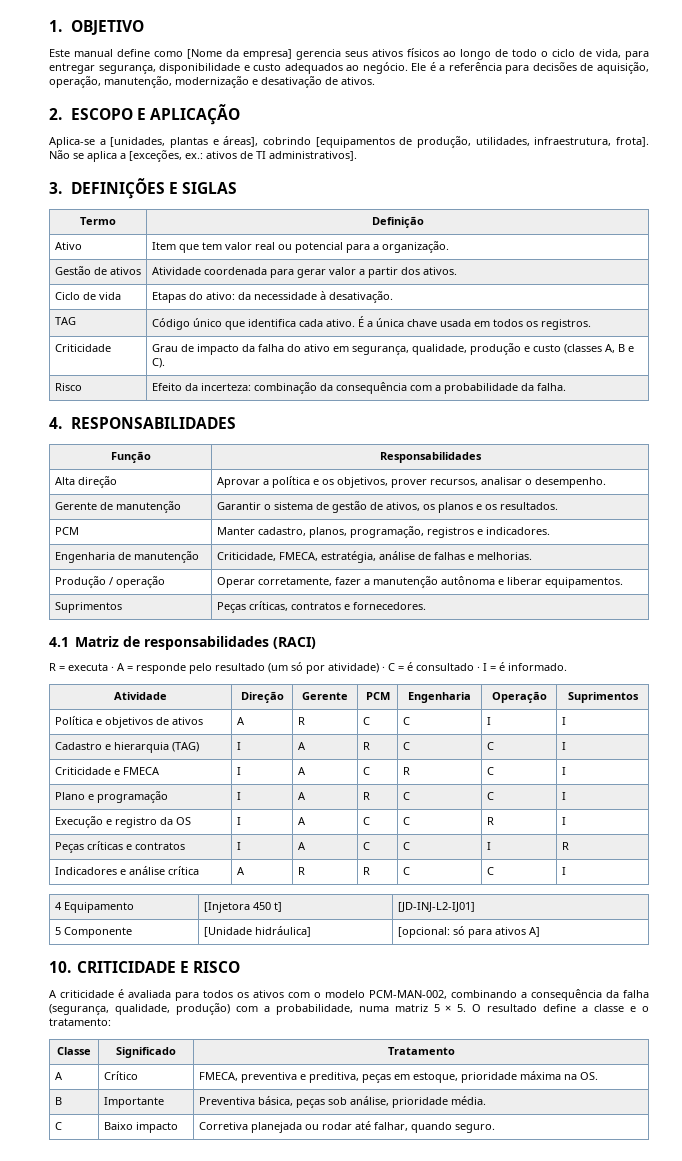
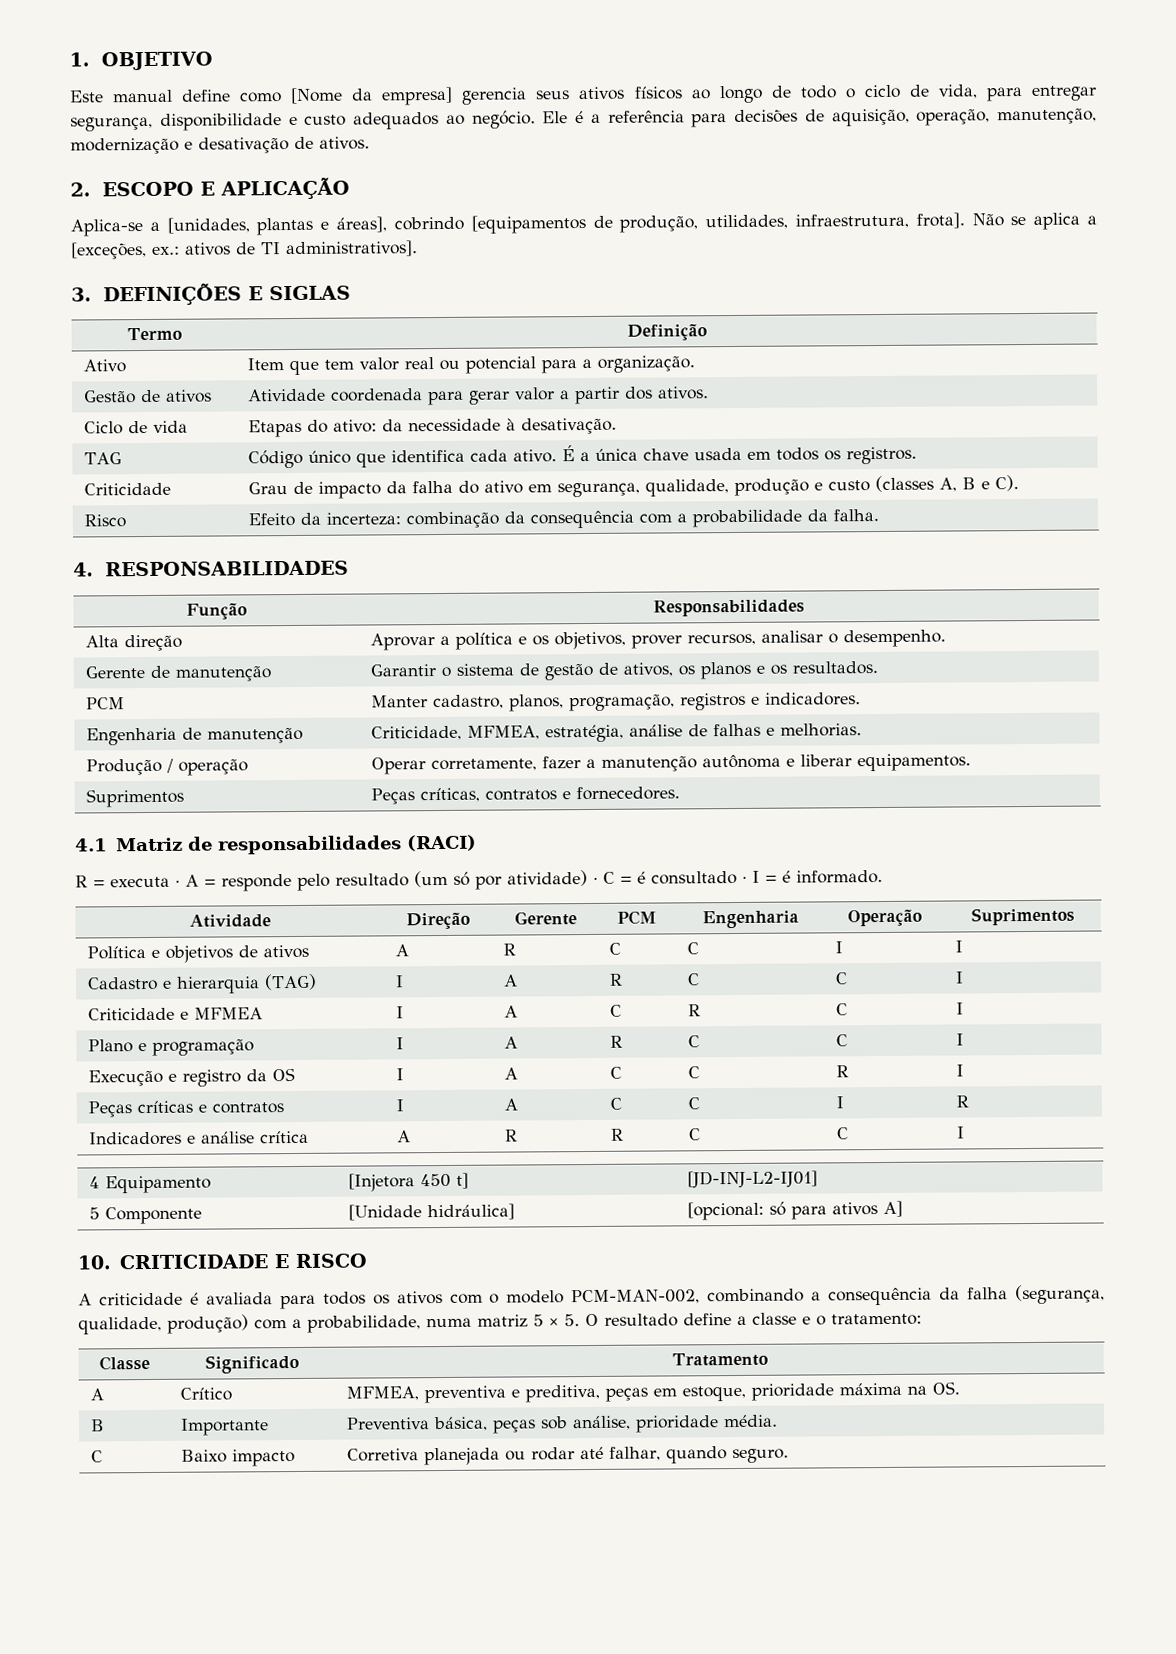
[278,552,318,561] FMECA, -> [467,725,541,740] MFMEA,
[122,767,160,775] FMECA -> [194,1007,264,1020] MFMEA
[198,1072,238,1081] FMECA, -> [346,1386,420,1401] MFMEA,

